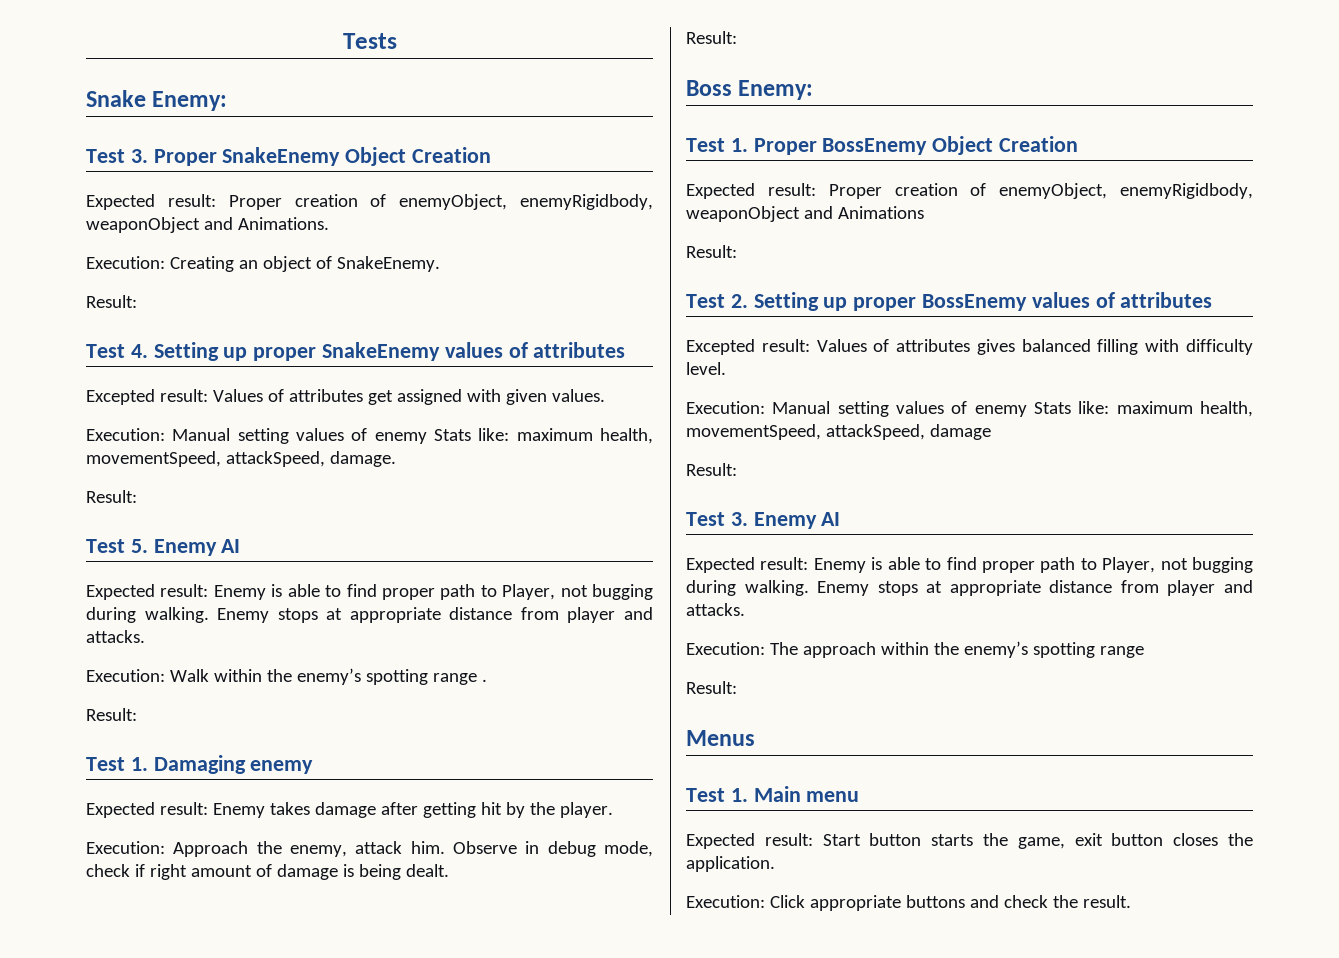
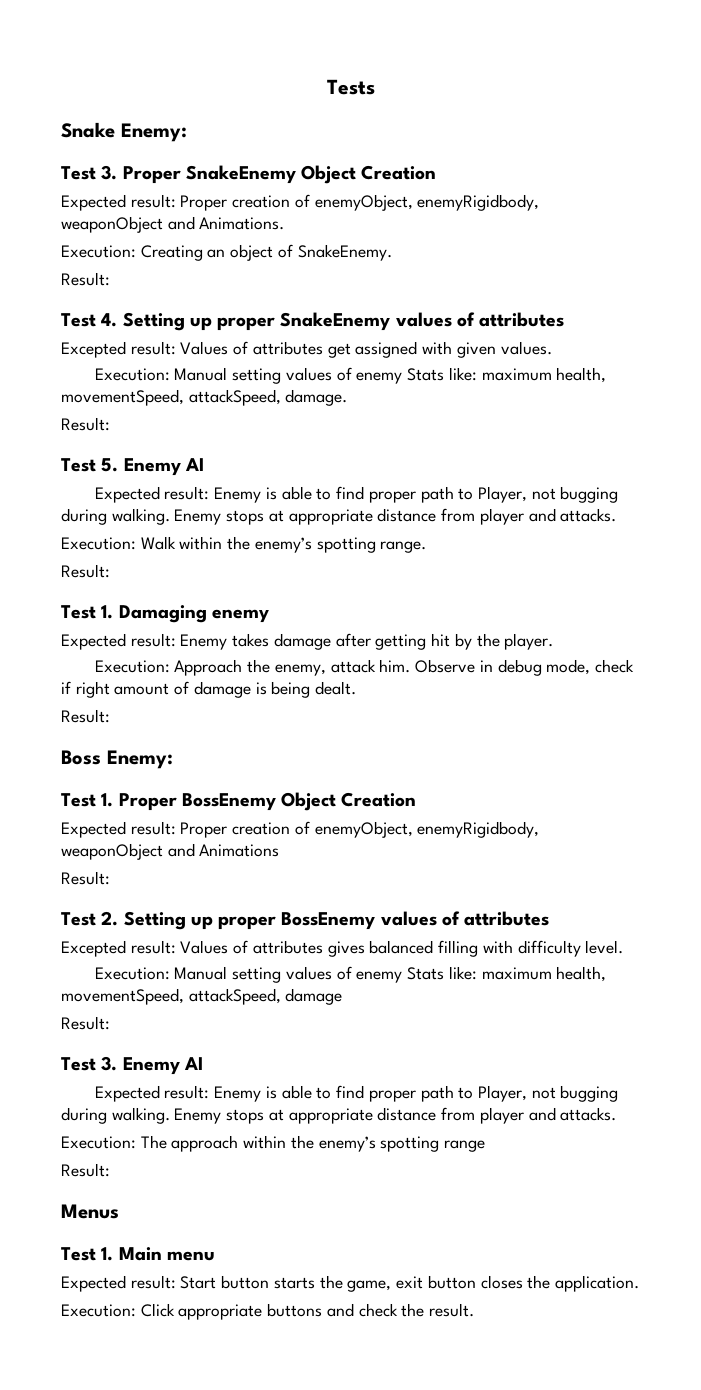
[432,673,487,685] range . -> [380,541,427,553] range.

